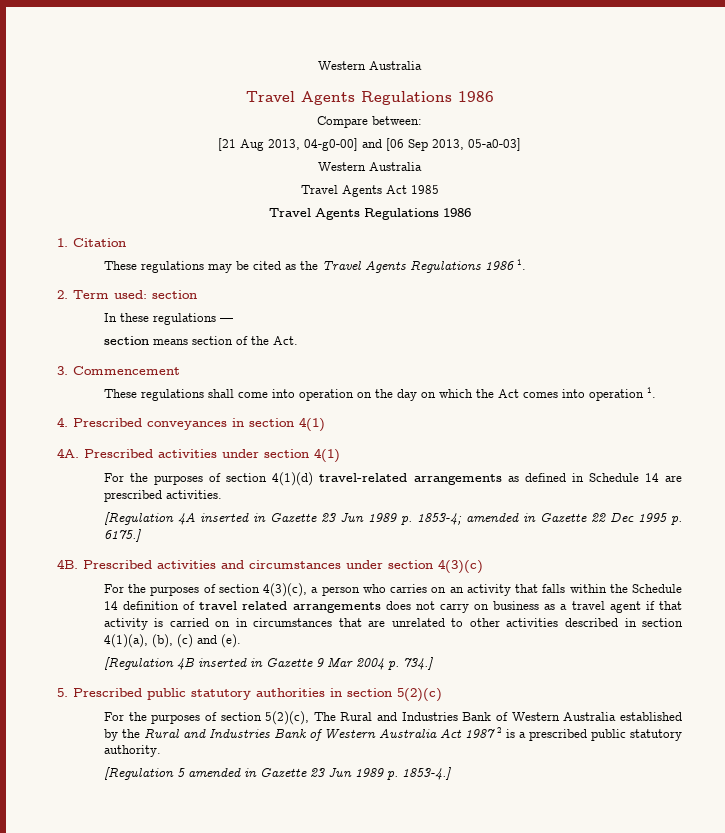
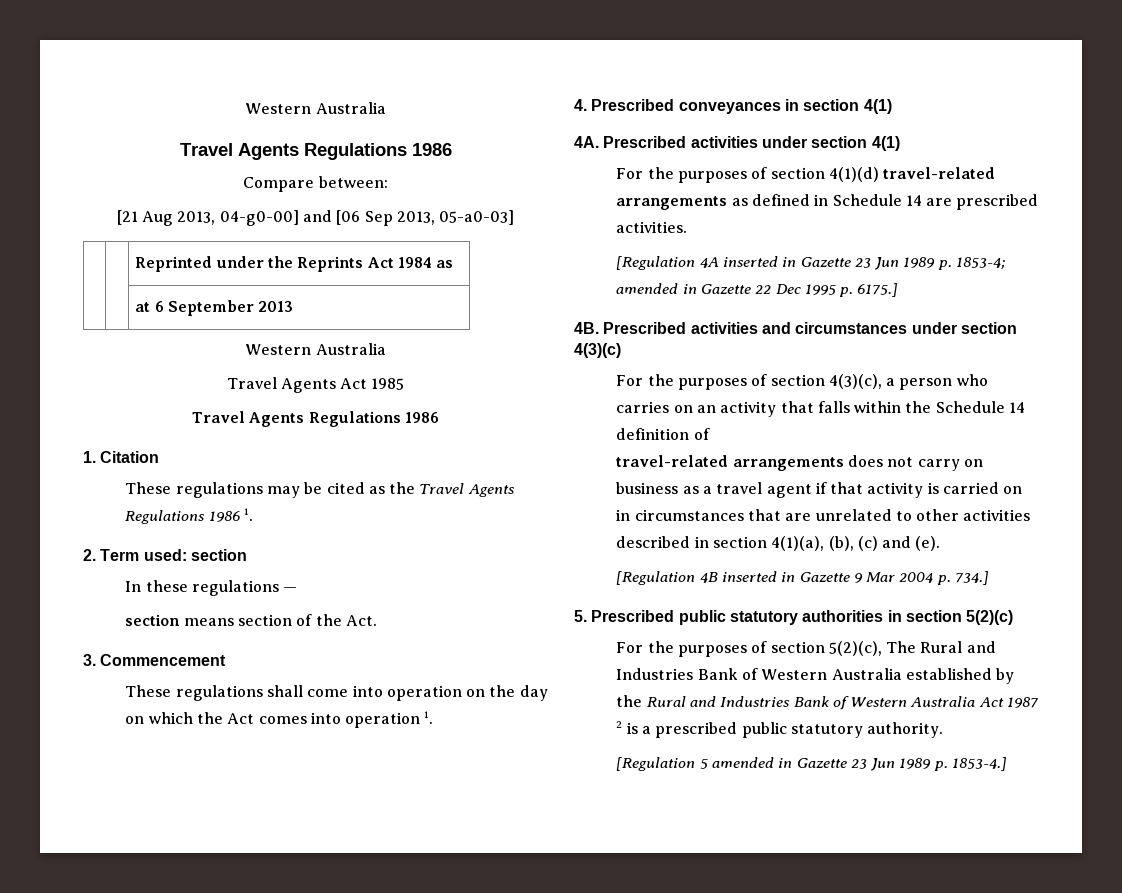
(521, 144) none -> [135,256,454,272] [135,300,294,316] // | | Reprinted under the Reprints Act 1984 as // | | at 6 September 2013
[199,601,288,610] travel related -> [616,455,729,467] // travel-related

